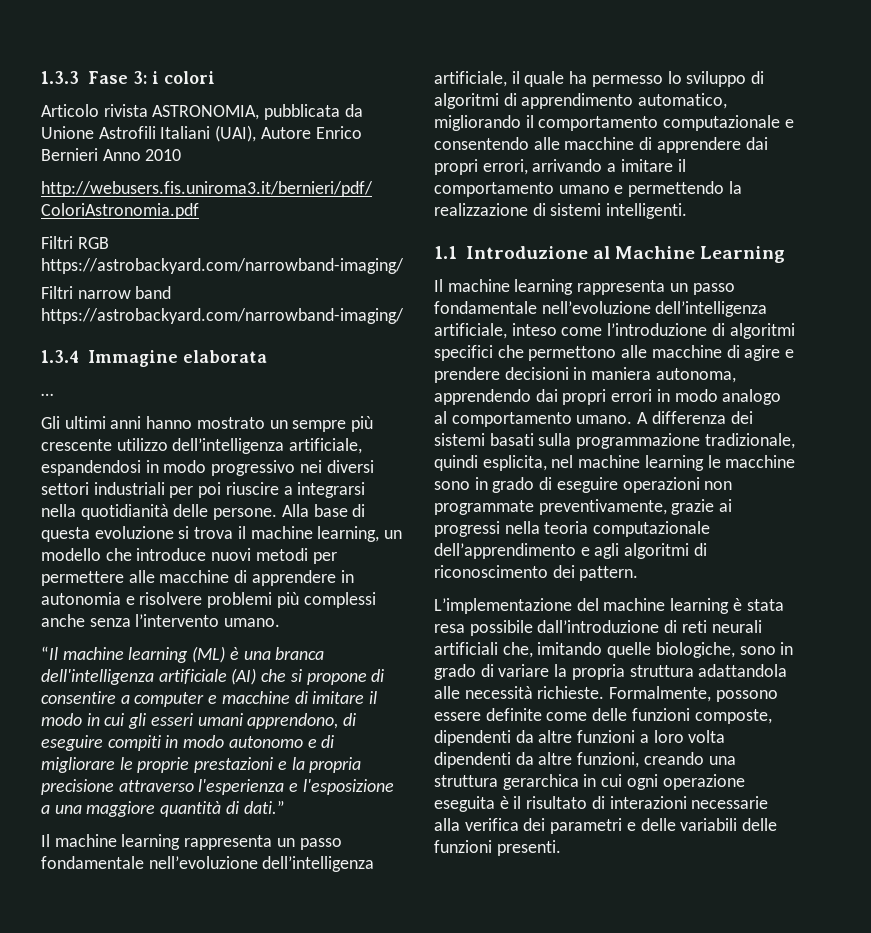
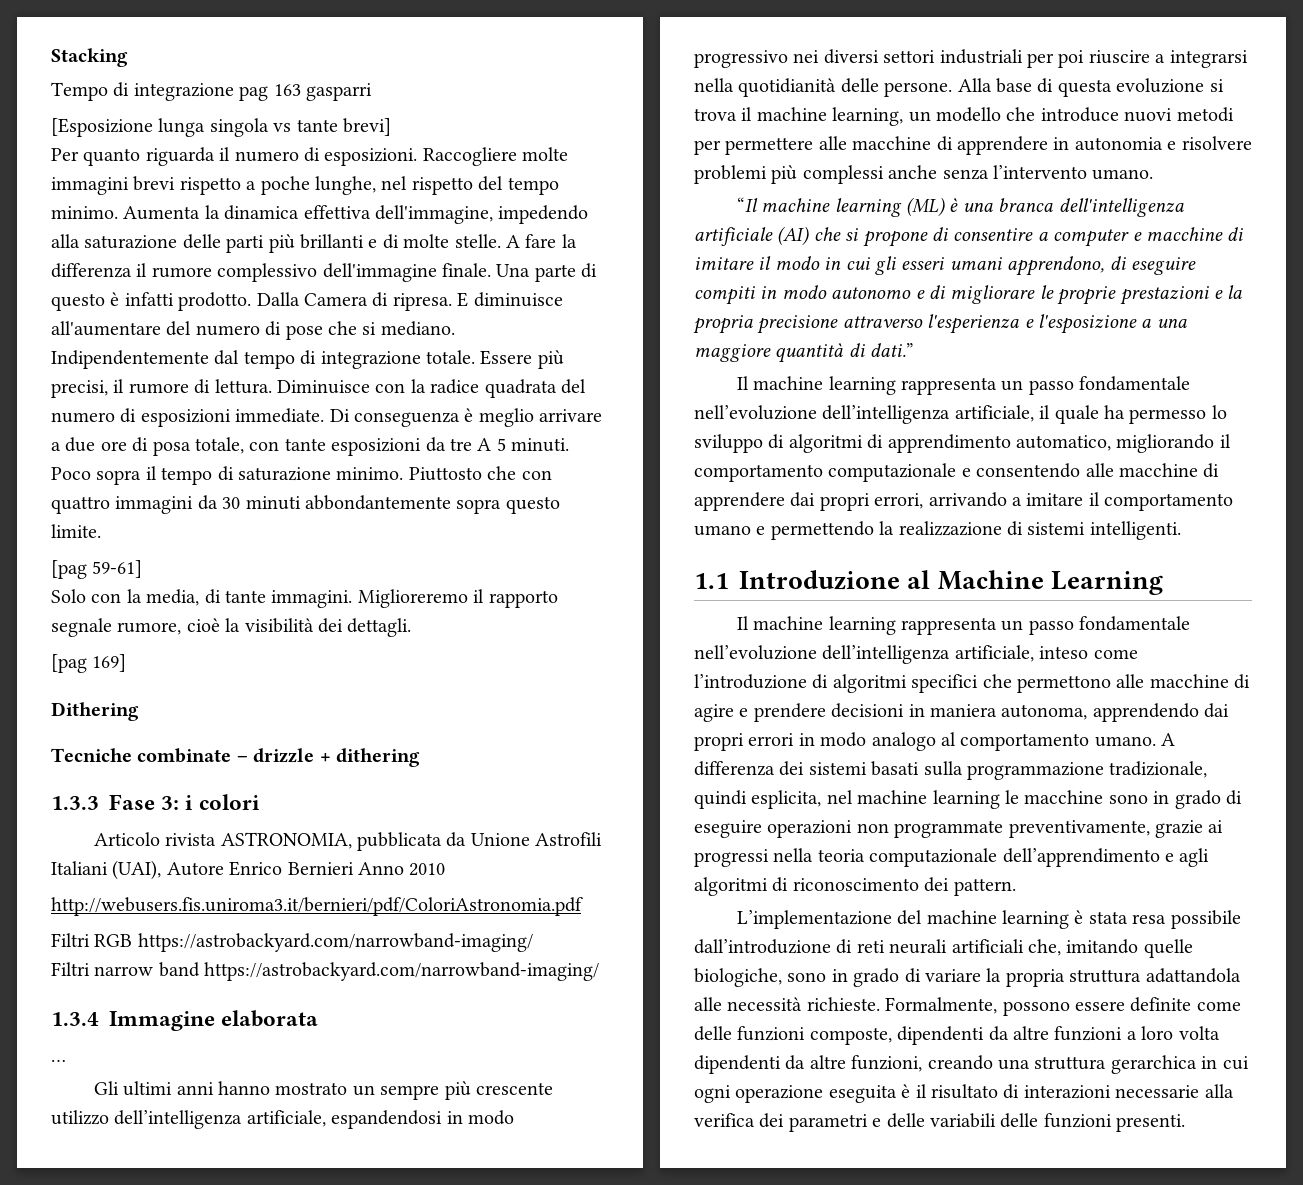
(41, 77) none -> [51,48,128,67] [51,82,372,101] [51,118,391,137] [51,147,569,166] [51,176,559,195] [51,205,589,224] [51,234,577,253] [51,263,598,282] [51,292,563,311] [51,321,455,340] [51,350,564,369] [51,379,586,398] [51,408,603,427] [51,437,570,456] [51,466,552,485] [51,495,560,514] [51,524,101,538] [51,560,143,579] [51,589,558,608] [51,618,412,637] [51,654,127,673] [51,702,139,721] [51,748,420,767] Stacking // Tempo di integrazione pag 163 gasparri // [Esposizione lunga singola vs tante brevi] // Per quanto riguarda il numero di esposizioni. Raccogliere molte immagini brevi rispetto a poche lunghe, nel rispetto del tempo minimo. Aumenta la dinamica effettiva dell'immagine, impedendo alla saturazione delle parti più brillanti e di molte stelle. A fare la differenza il rumore complessivo dell'immagine finale. Una parte di questo è infatti prodotto. Dalla Camera di ripresa. E diminuisce all'aumentare del numero di pose che si mediano. Indipendentemente dal tempo di integrazione totale. Essere più precisi, il rumore di lettura. Diminuisce con la radice quadrata del numero di esposizioni immediate. Di conseguenza è meglio arrivare a due ore di posa totale, con tante esposizioni da tre A 5 minuti. Poco sopra il tempo di saturazione minimo. Piuttosto che con quattro immagini da 30 minuti abbondantemente sopra questo limite. // [pag 59-61] // Solo con la media, di tante immagini. Miglioreremo il rapporto segnale rumore, cioè la visibilità dei dettagli. // [pag 169] // Dithering // Tecniche combinate – drizzle + dithering //

